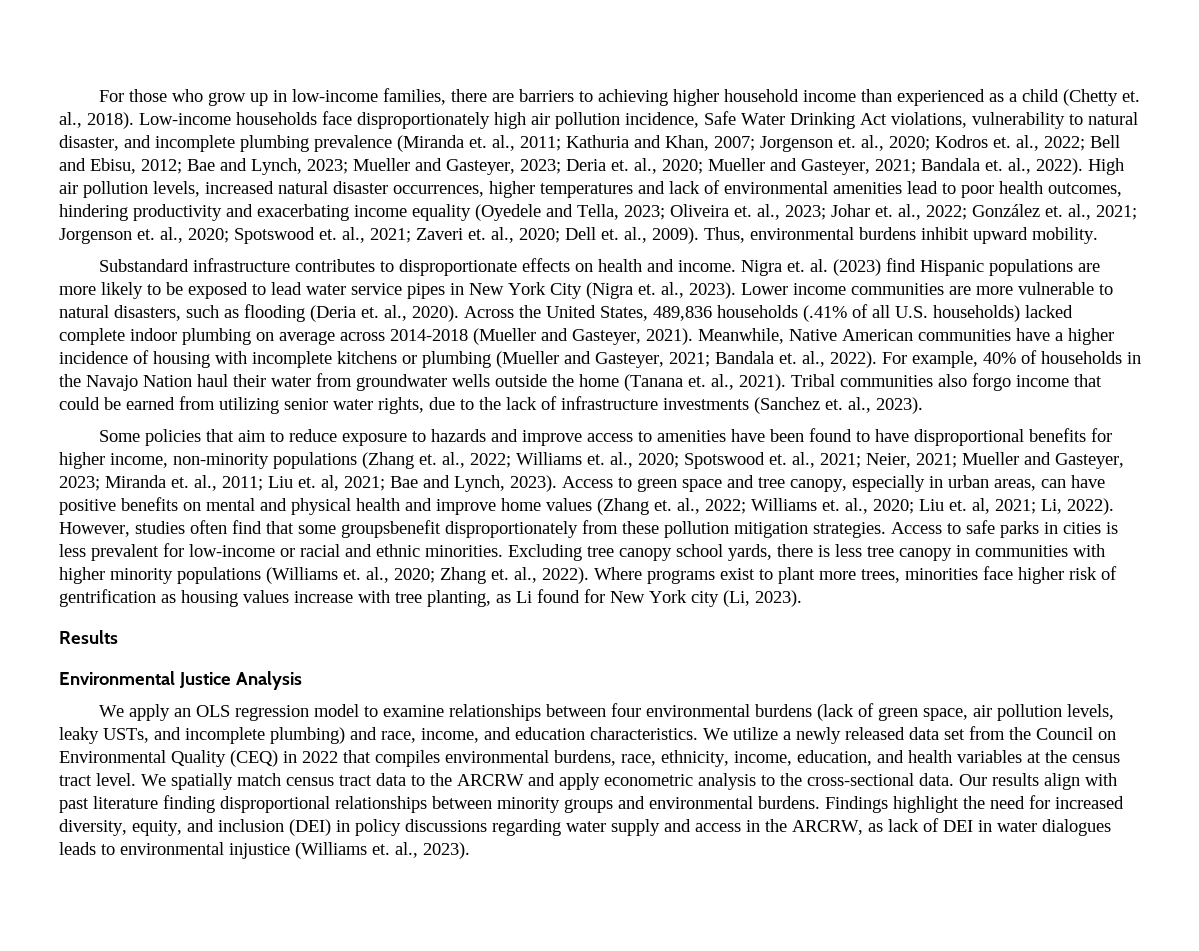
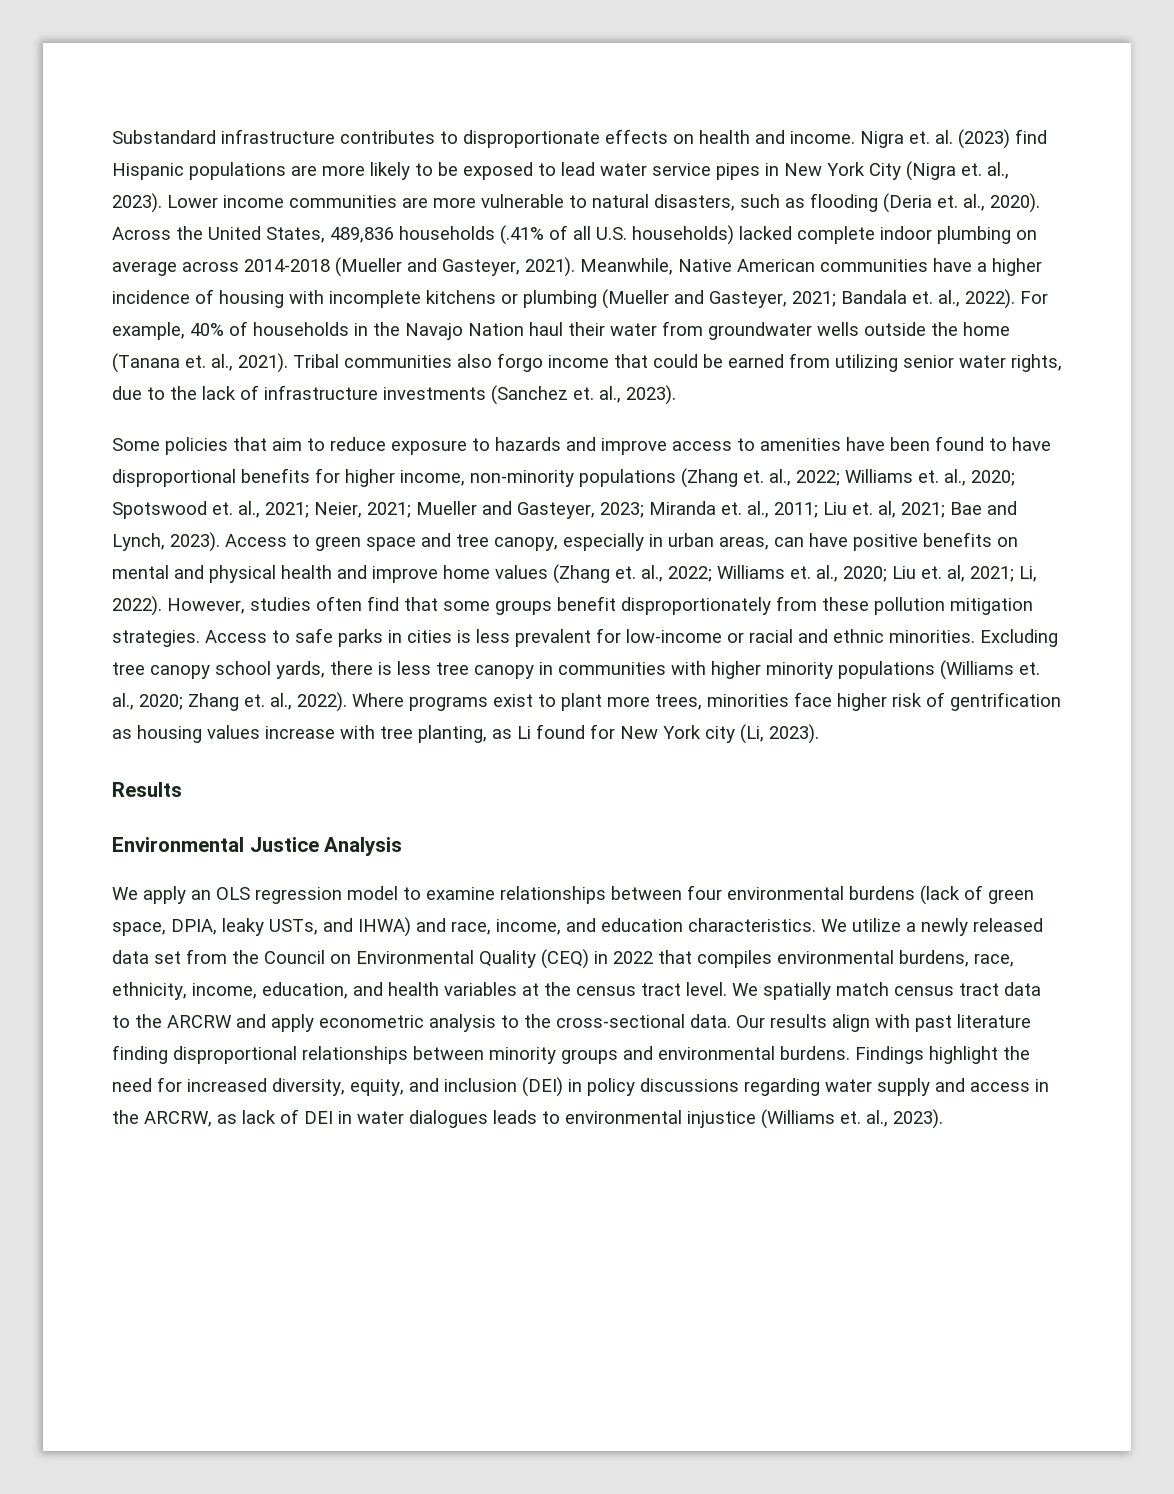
[99,88,1141,106] [59,111,1138,129] [59,135,1120,152] [59,158,1124,175] [59,180,1122,198] [59,204,1137,221] [59,227,1098,244] For those who grow up in low-income families, there are barriers to achieving higher household income than experienced as a child (Chetty et. al., 2018). Low-income households face disproportionately high air pollution incidence, Safe Water Drinking Act violations, vulnerability to natural disaster, and incomplete plumbing prevalence (Miranda et. al., 2011; Kathuria and Khan, 2007; Jorgenson et. al., 2020; Kodros et. al., 2022; Bell and Ebisu, 2012; Bae and Lynch, 2023; Mueller and Gasteyer, 2023; Deria et. al., 2020; Mueller and Gasteyer, 2021; Bandala et. al., 2022). High air pollution levels, increased natural disaster occurrences, higher temperatures and lack of environmental amenities lead to poor health outcomes, hindering productivity and exacerbating income equality (Oyedele and Tella, 2023; Oliveira et. al., 2023; Johar et. al., 2022; González et. al., 2021; Jorgenson et. al., 2020; Spotswood et. al., 2021; Zaveri et. al., 2020; Dell et. al., 2009). Thus, environmental burdens inhibit upward mobility. // -> (112, 137) none
[341,520,441,538] groupsbenefit -> [495,596,616,615] groups benefit
[973,704,1115,721] air pollution levels, -> [171,919,217,935] DPIA,
[185,727,345,744] incomplete plumbing) -> [358,917,411,937] IHWA)

